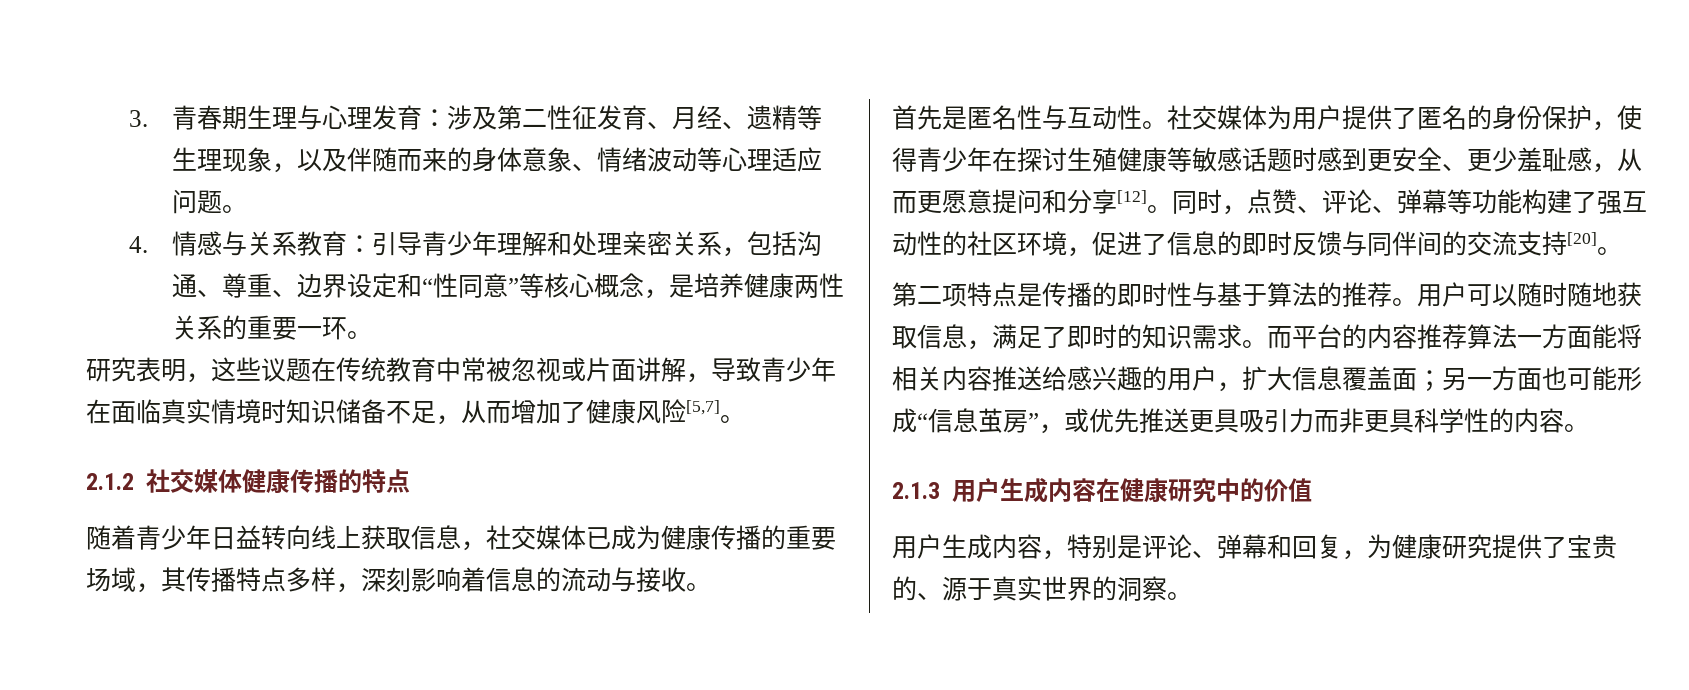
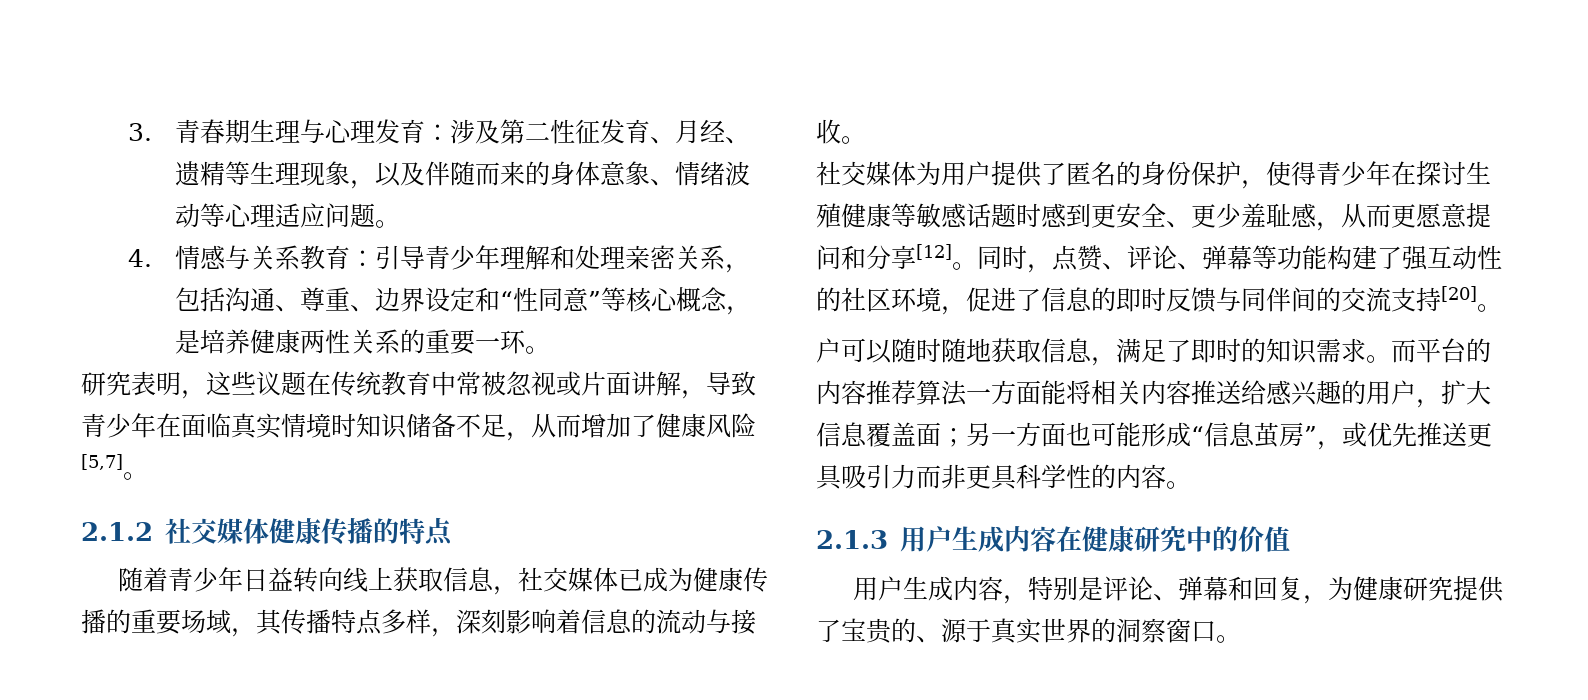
[892,105,1167,130] 首先是匿名性与互动性。 -> (866, 140) none
[892,282,1442,307] 第二项特点是传播的即时性与基于算法的推荐。用 -> (1502, 308) none
(1167, 588) none -> [1166,618,1216,643] 窗口

